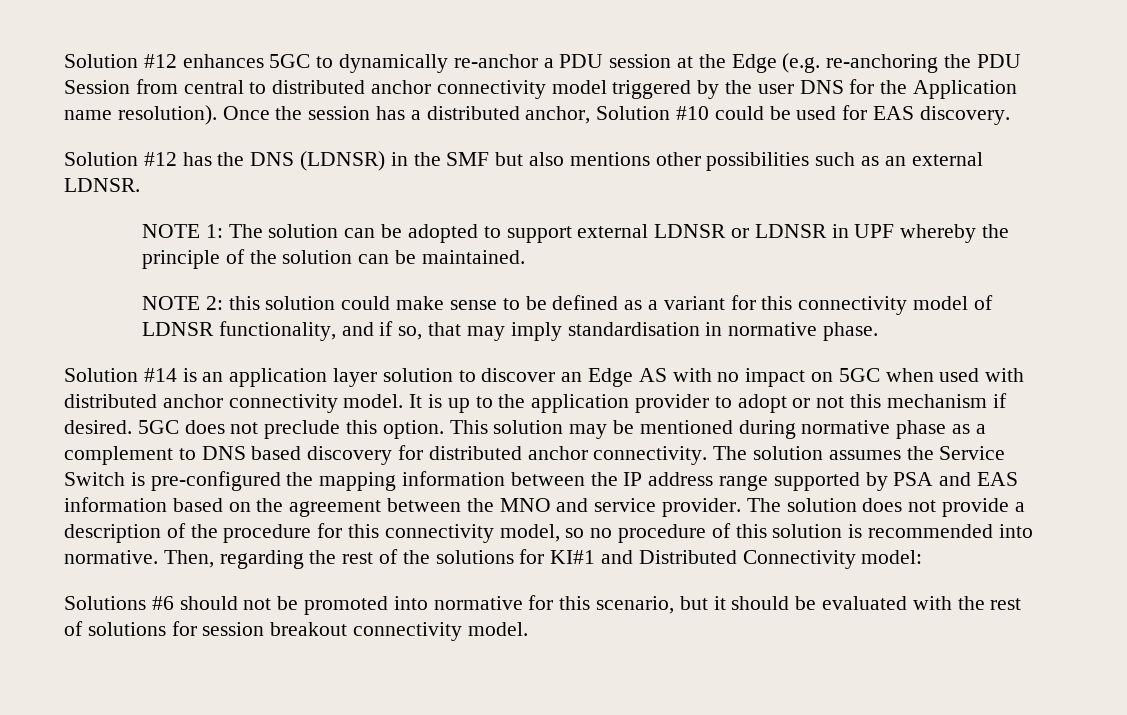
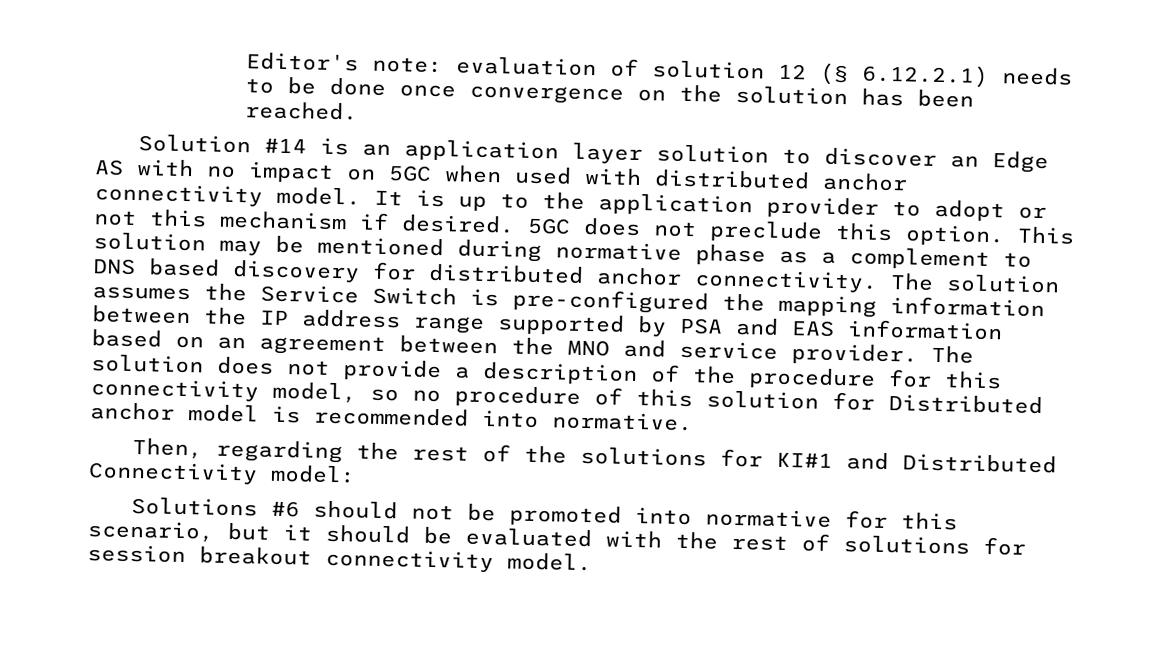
[64,53,1021,73] [64,79,1018,99] [64,105,1010,125] [64,151,983,171] [64,178,140,192] [142,224,1009,243] [142,249,525,269] [142,295,993,315] [142,321,878,341] Solution #12 enhances 5GC to dynamically re-anchor a PDU session at the Edge (e.g. re-anchoring the PDU Session from central to distributed anchor connectivity model triggered by the user DNS for the Application name resolution). Once the session has a distributed anchor, Solution #10 could be used for EAS discovery. // Solution #12 has the DNS (LDNSR) in the SMF but also mentions other possibilities such as an external LDNSR. // NOTE 1: The solution can be adopted to support external LDNSR or LDNSR in UPF whereby the principle of the solution can be maintained. // NOTE 2: this solution could make sense to be defined as a variant for this connectivity model of LDNSR functionality, and if so, that may imply standardisation in normative phase. -> [246,52,1074,88] [245,77,975,108] [245,101,359,121] Editor's note: evaluation of solution 12 (§ 6.12.2.1) needs to be done once convergence on the solution has been reached.
[256,498,284,512] the -> [217,336,246,350] an
(843, 531) none -> [832,391,1043,415] [90,402,259,423] for Distributed anchor model
(158, 557) none -> (693, 421) //

